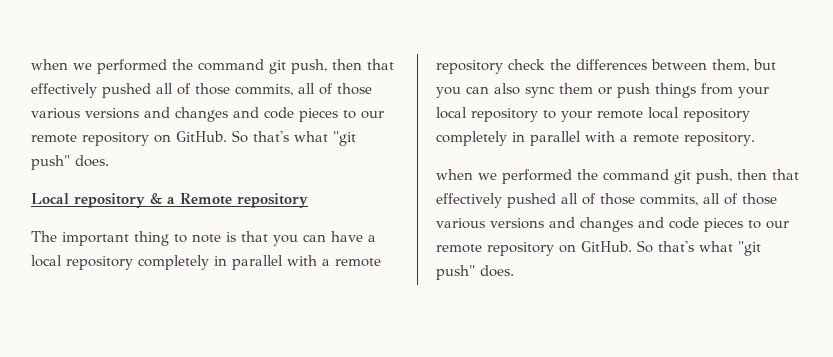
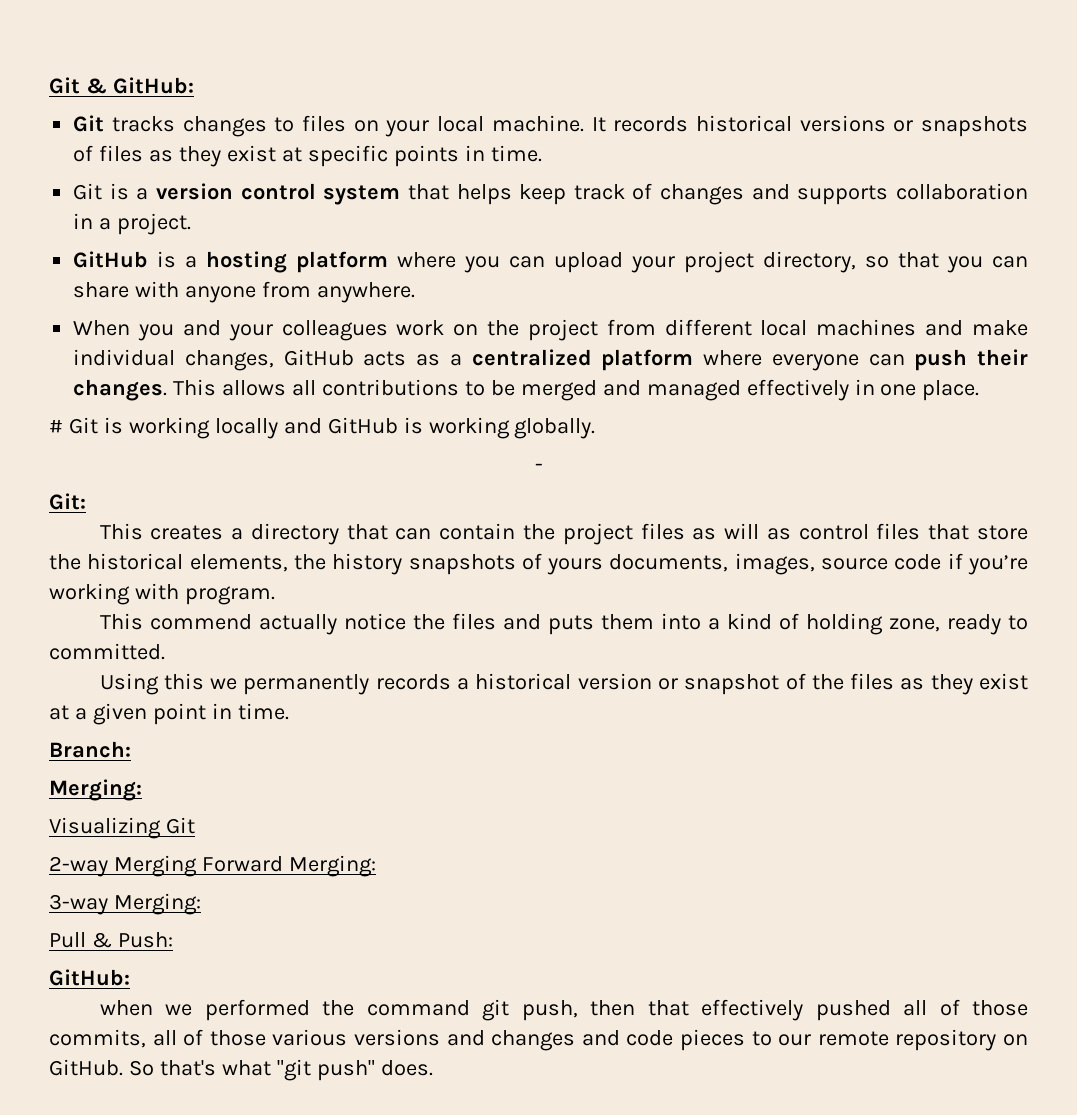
[31,59,394,74] [31,83,372,98] [31,107,384,122] [31,130,356,146] [31,155,109,170] [31,193,308,208] [31,231,376,246] [31,255,381,270] [436,59,776,74] [436,83,769,98] [436,107,750,122] [436,131,755,146] when we performed the command git push, then that effectively pushed all of those commits, all of those various versions and changes and code pieces to our remote repository on GitHub. So that's what "git push" does. // Local repository & a Remote repository // The important thing to note is that you can have a local repository completely in parallel with a remote repository check the differences between them, but you can also sync them or push things from your local repository to your remote local repository completely in parallel with a remote repository. -> [49,77,194,94] [73,115,1029,137] [73,145,542,167] [73,183,1028,205] [73,213,192,235] [73,251,1028,273] [73,281,415,303] [73,319,1029,341] [73,349,1028,371] [73,379,980,401] [49,417,596,439] [534,463,543,471] [49,493,86,510] [99,523,1029,545] [49,553,1028,575] [49,583,275,605] [99,613,1029,635] [49,643,165,660] [99,673,1028,695] [49,703,289,725] [49,741,131,758] [49,779,142,801] [49,817,195,839] [49,855,376,877] [49,893,201,915] [49,932,173,948] [49,969,130,986] Git & GitHub: // Git tracks changes to files on your local machine. It records historical versions or snapshots of files as they exist at specific points in time. // Git is a version control system that helps keep track of changes and supports collaboration in a project. // GitHub is a hosting platform where you can upload your project directory, so that you can share with anyone from anywhere. // When you and your colleagues work on the project from different local machines and make individual changes, GitHub acts as a centralized platform where everyone can push their changes. This allows all contributions to be merged and managed effectively in one place. // # Git is working locally and GitHub is working globally. // - // Git: // This creates a directory that can contain the project files as will as control files that store the historical elements, the history snapshots of yours documents, images, source code if you’re working with program. // This commend actually notice the files and puts them into a kind of holding zone, ready to committed. // Using this we permanently records a historical version or snapshot of the files as they exist at a given point in time. // Branch: // Merging: // Visualizing Git // 2-way Merging Forward Merging: // 3-way Merging: // Pull & Push: // GitHub:

